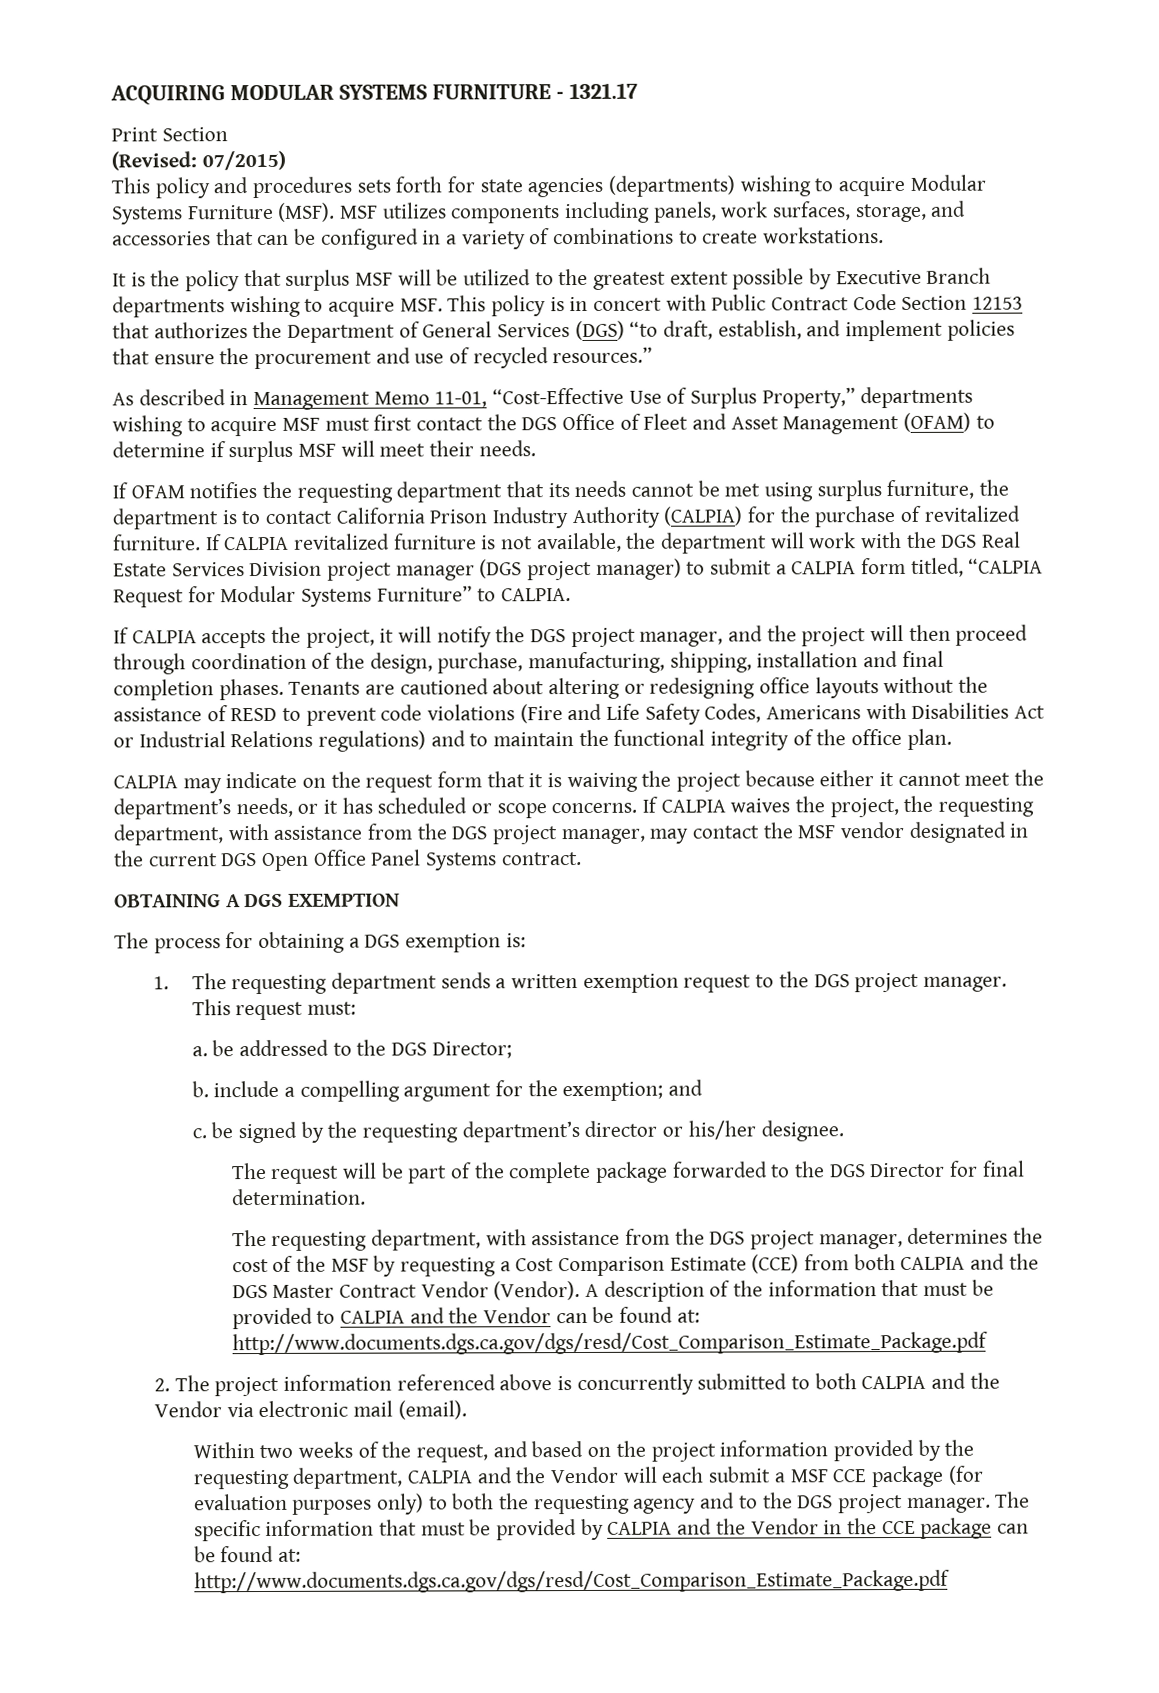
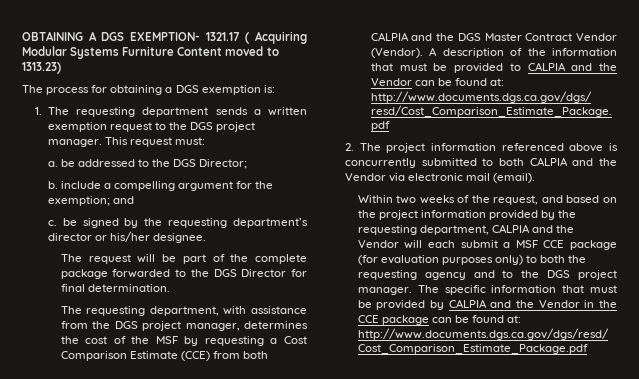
[110,82,638,106] [111,127,228,142] [111,150,286,171] [111,174,986,199] [111,200,967,225] [112,227,885,250] [112,267,992,292] [112,294,1024,318] [112,319,1015,343] [112,346,654,370] [112,386,974,411] [112,412,995,437] [112,440,536,463] [112,479,1010,503] [112,505,1020,530] [113,531,1022,554] [113,557,1044,581] [113,585,572,608] [113,624,1029,649] [113,650,944,675] [113,676,989,701] [113,702,1046,726] [113,728,952,752] [113,769,1045,794] [113,795,1035,820] [113,821,1029,846] [114,849,582,871] [114,893,401,908] ACQUIRING MODULAR SYSTEMS FURNITURE - 1321.17 // Print Section // (Revised: 07/2015) // This policy and procedures sets forth for state agencies (departments) wishing to acquire Modular Systems Furniture (MSF). MSF utilizes components including panels, work surfaces, storage, and accessories that can be configured in a variety of combinations to create workstations. // It is the policy that surplus MSF will be utilized to the greatest extent possible by Executive Branch departments wishing to acquire MSF. This policy is in concert with Public Contract Code Section 12153 that authorizes the Department of General Services (DGS) “to draft, establish, and implement policies that ensure the procurement and use of recycled resources.” // As described in Management Memo 11-01, “Cost-Effective Use of Surplus Property,” departments wishing to acquire MSF must first contact the DGS Office of Fleet and Asset Management (OFAM) to determine if surplus MSF will meet their needs. // If OFAM notifies the requesting department that its needs cannot be met using surplus furniture, the department is to contact California Prison Industry Authority (CALPIA) for the purchase of revitalized furniture. If CALPIA revitalized furniture is not available, the department will work with the DGS Real Estate Services Division project manager (DGS project manager) to submit a CALPIA form titled, “CALPIA Request for Modular Systems Furniture” to CALPIA. // If CALPIA accepts the project, it will notify the DGS project manager, and the project will then proceed through coordination of the design, purchase, manufacturing, shipping, installation and final completion phases. Tenants are cautioned about altering or redesigning office layouts without the assistance of RESD to prevent code violations (Fire and Life Safety Codes, Americans with Disabilities Act or Industrial Relations regulations) and to maintain the functional integrity of the office plan. // CALPIA may indicate on the request form that it is waiving the project because either it cannot meet the department’s needs, or it has scheduled or scope concerns. If CALPIA waives the project, the requesting department, with assistance from the DGS project manager, may contact the MSF vendor designated in the current DGS Open Office Panel Systems contract. // OBTAINING A DGS EXEMPTION -> [22,31,307,44] [22,46,279,59] [22,62,61,74] OBTAINING A DGS EXEMPTION- 1321.17 ( Acquiring Modular Systems Furniture Content moved to 1313.23)

